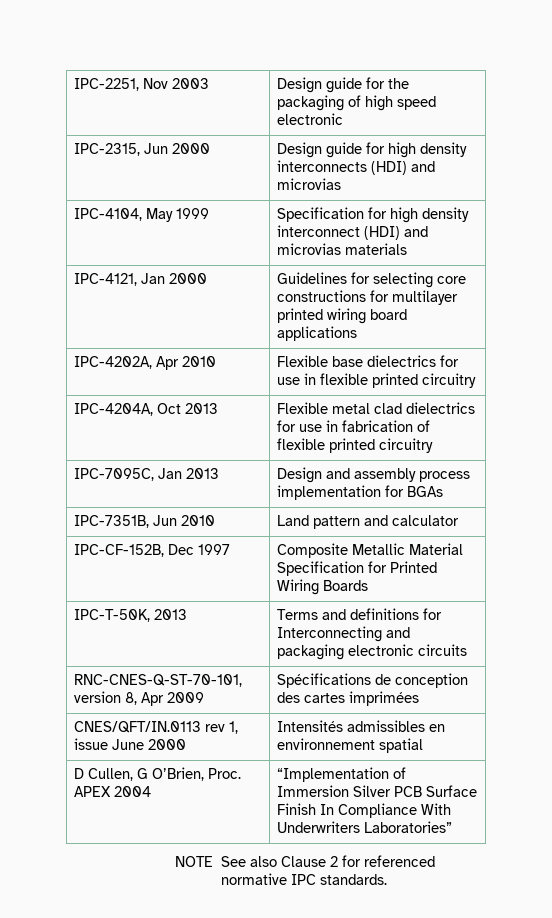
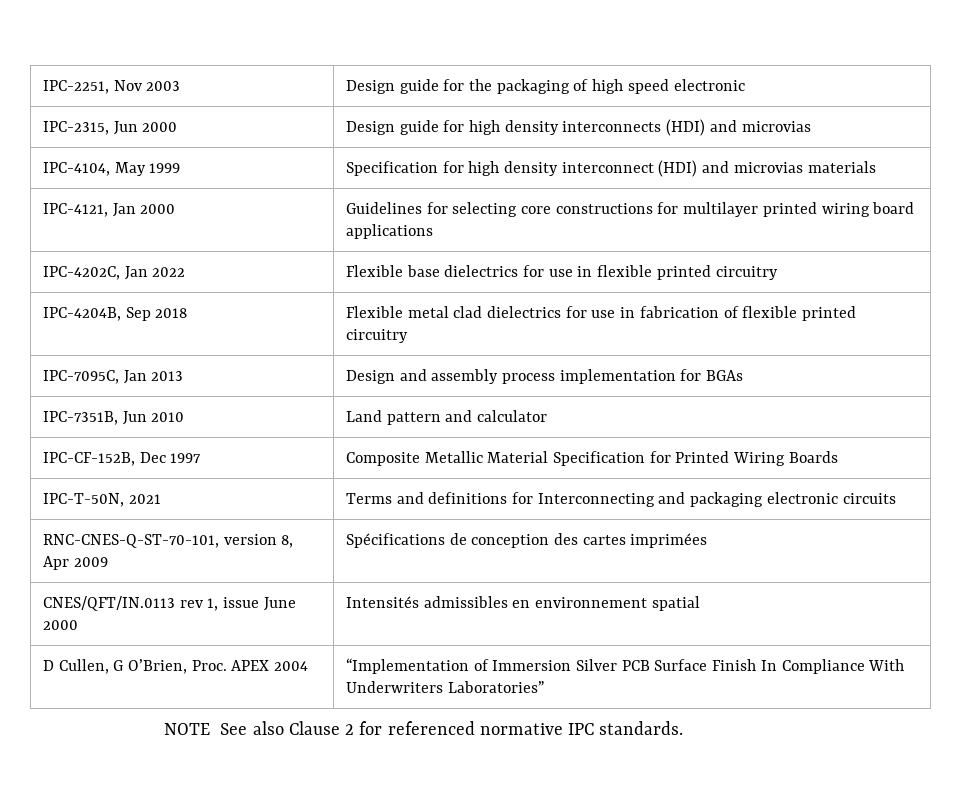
[73,356,216,370] IPC-4202A, Apr 2010 -> [42,266,186,280] IPC-4202C, Jan 2022
[73,403,218,416] IPC-4204A, Oct 2013 -> [42,307,188,321] IPC-4204B, Sep 2018
[73,609,187,622] IPC-T-50K, 2013 -> [42,493,161,507] IPC-T-50N, 2021

